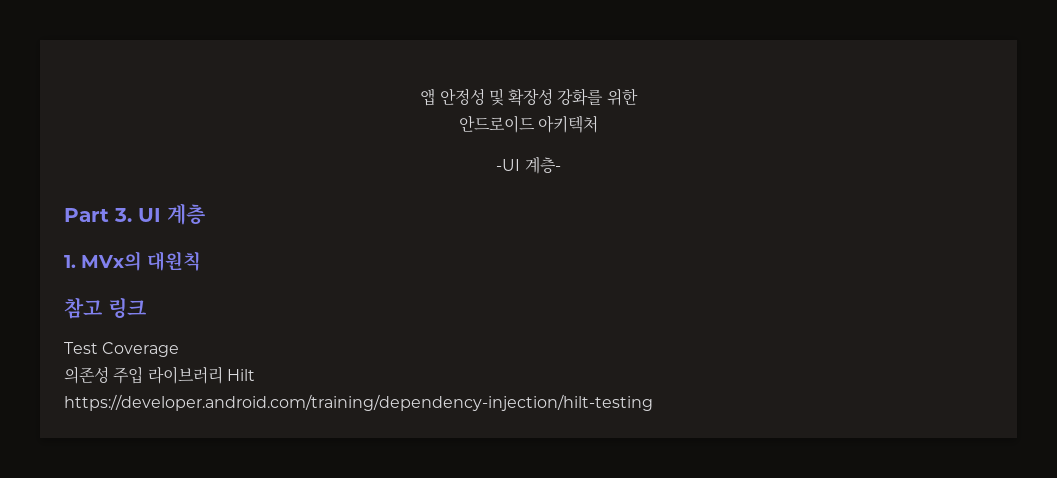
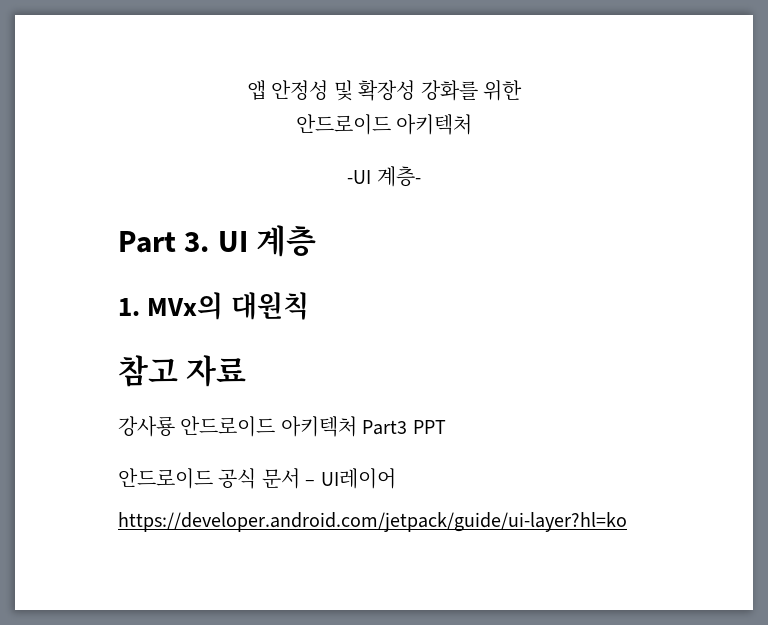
[108,298,146,318] [64,342,180,357] [64,366,255,384] [64,394,653,411] 링크 // Test Coverage // 의존성 주입 라이브러리 Hilt // https://developer.android.com/training/dependency-injection/hilt-testing -> [186,355,247,387] [118,416,446,437] [118,468,396,489] [118,512,627,532] 자료 // 강사룡 안드로이드 아키텍처 Part3 PPT // 안드로이드 공식 문서 – UI레이어 // https://developer.android.com/jetpack/guide/ui-layer?hl=ko

